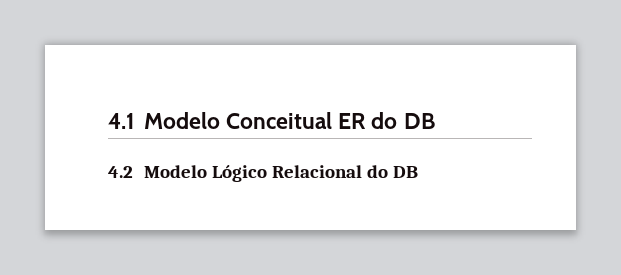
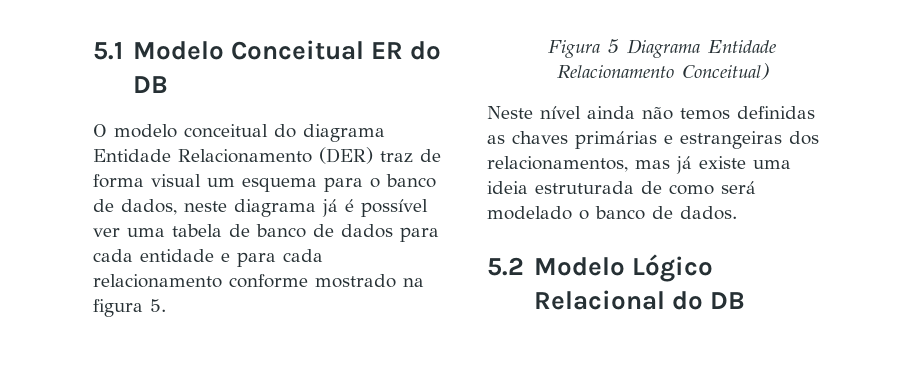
[108,113,134,129] 4.1 -> [93,42,123,60] 5.1
[108,166,133,178] 4.2 -> [93,124,385,142] [93,147,441,164] [93,174,436,192] [93,199,428,217] [93,224,439,242] [93,249,323,267] [93,274,424,288] [93,299,166,317] [548,39,776,58] [556,63,769,80] [487,106,815,120] [487,131,819,149] [487,156,791,174] [487,181,756,195] [487,206,737,220] [487,257,524,276] O modelo conceitual do diagrama Entidade Relacionamento (DER) traz de forma visual um esquema para o banco de dados, neste diagrama já é possível ver uma tabela de banco de dados para cada entidade e para cada relacionamento conforme mostrado na figura 5. // Figura 5 Diagrama Entidade Relacionamento Conceitual) // Neste nível ainda não temos definidas as chaves primárias e estrangeiras dos relacionamentos, mas já existe uma ideia estruturada de como será modelado o banco de dados. // 5.2

